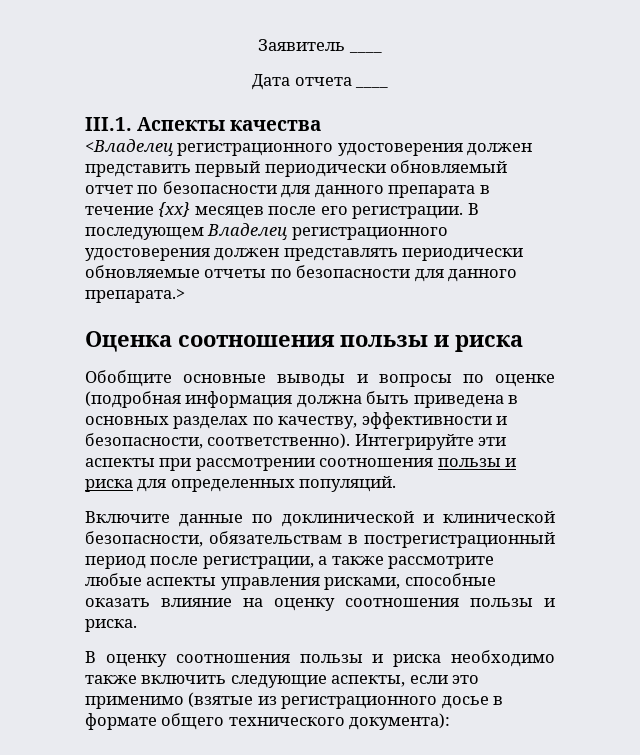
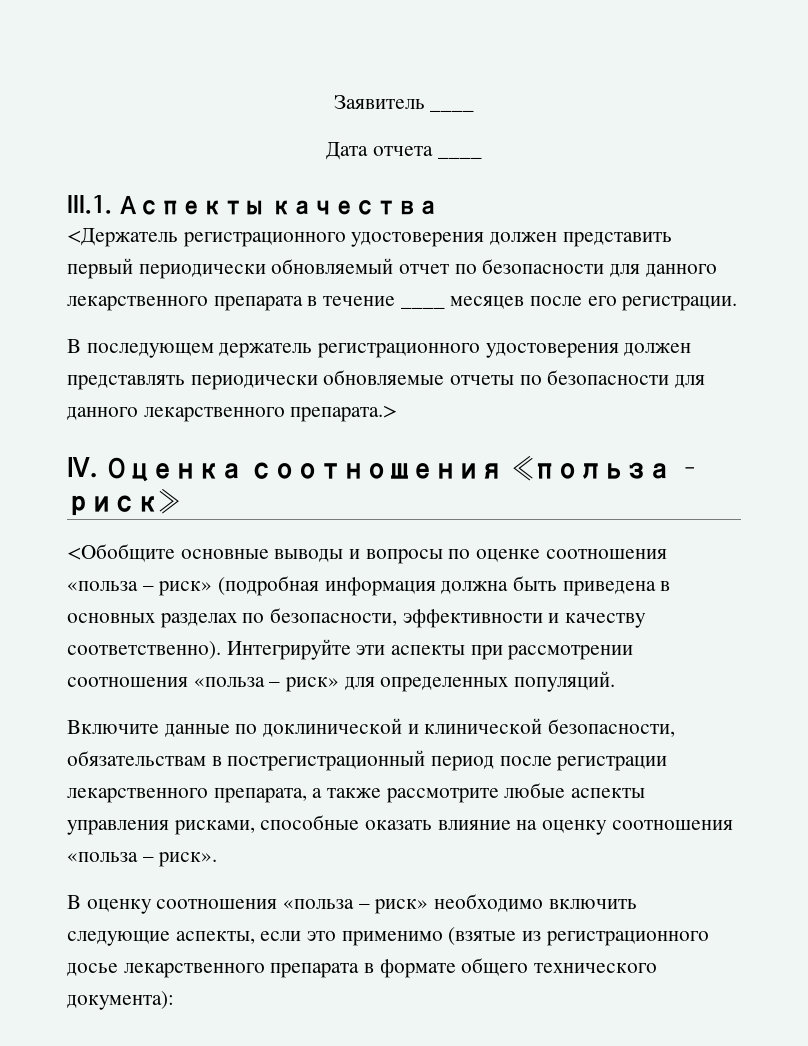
[85,139,173,156] <Владелец -> [67,228,178,247] <Держатель
(384, 191) none -> [67,296,208,311] лекарственного
[158,202,191,217] {xx} -> [400,306,445,309] ____
(464, 212) none -> (738, 303) //
[207,223,288,240] Владелец -> [219,343,313,358] держатель
(518, 275) none -> [143,407,285,422] лекарственного
(185, 296) none -> [67,457,98,478] IV.
[340,335,523,352] [85,370,172,387] пользы и риска // Обобщите -> [510,455,702,481] [67,488,182,516] [67,544,175,562] «польза – риск» // <Обобщите
(555, 380) none -> [545,549,667,559] [67,581,213,596] соотношения «польза – риск»
[278,416,358,429] качеству, -> [270,608,398,626] безопасности,
[85,433,203,449] безопасности, -> [565,613,647,628] качеству
[437,458,517,467] [85,479,133,492] пользы и риска -> [193,677,340,692] «польза – риск»
[202,556,314,569] регистрации, -> [556,756,668,771] [67,788,307,803] регистрации лекарственного препарата,
[470,598,555,607] [85,619,137,632] пользы и риска. -> [67,852,218,867] «польза – риск».
[299,650,555,667] [85,675,137,684] пользы и риска необходимо также -> [283,894,544,914] «польза – риск» необходимо
(489, 702) none -> [123,963,360,978] лекарственного препарата

